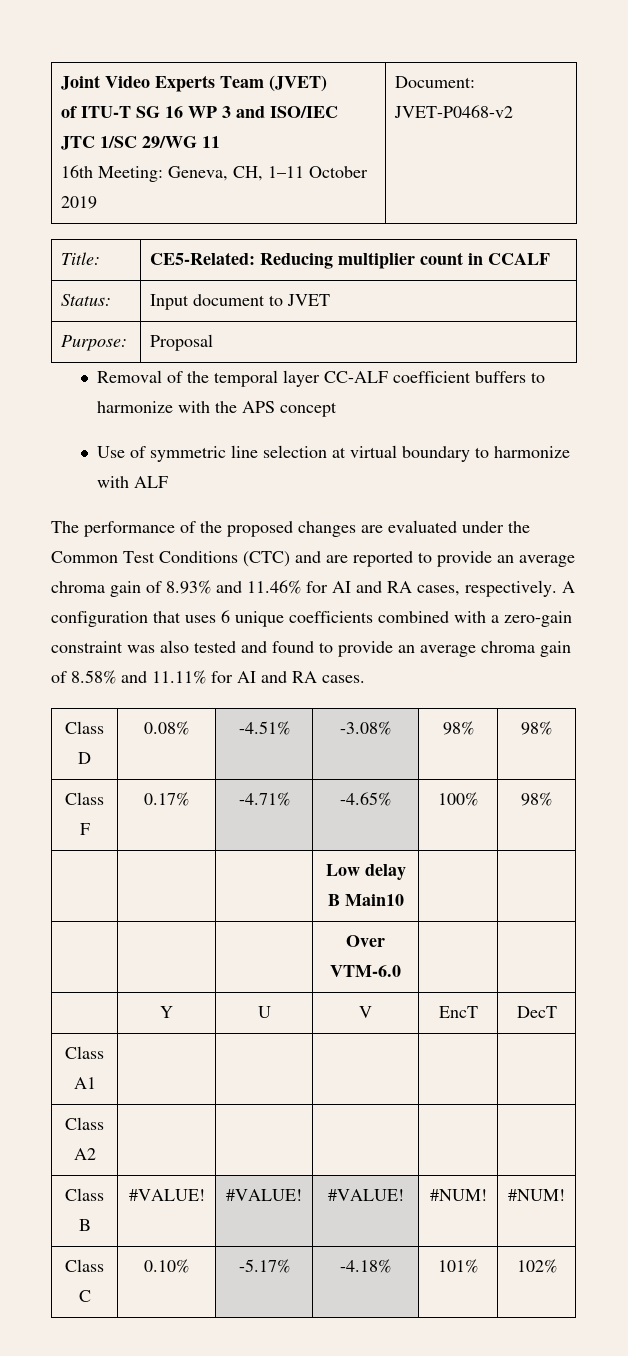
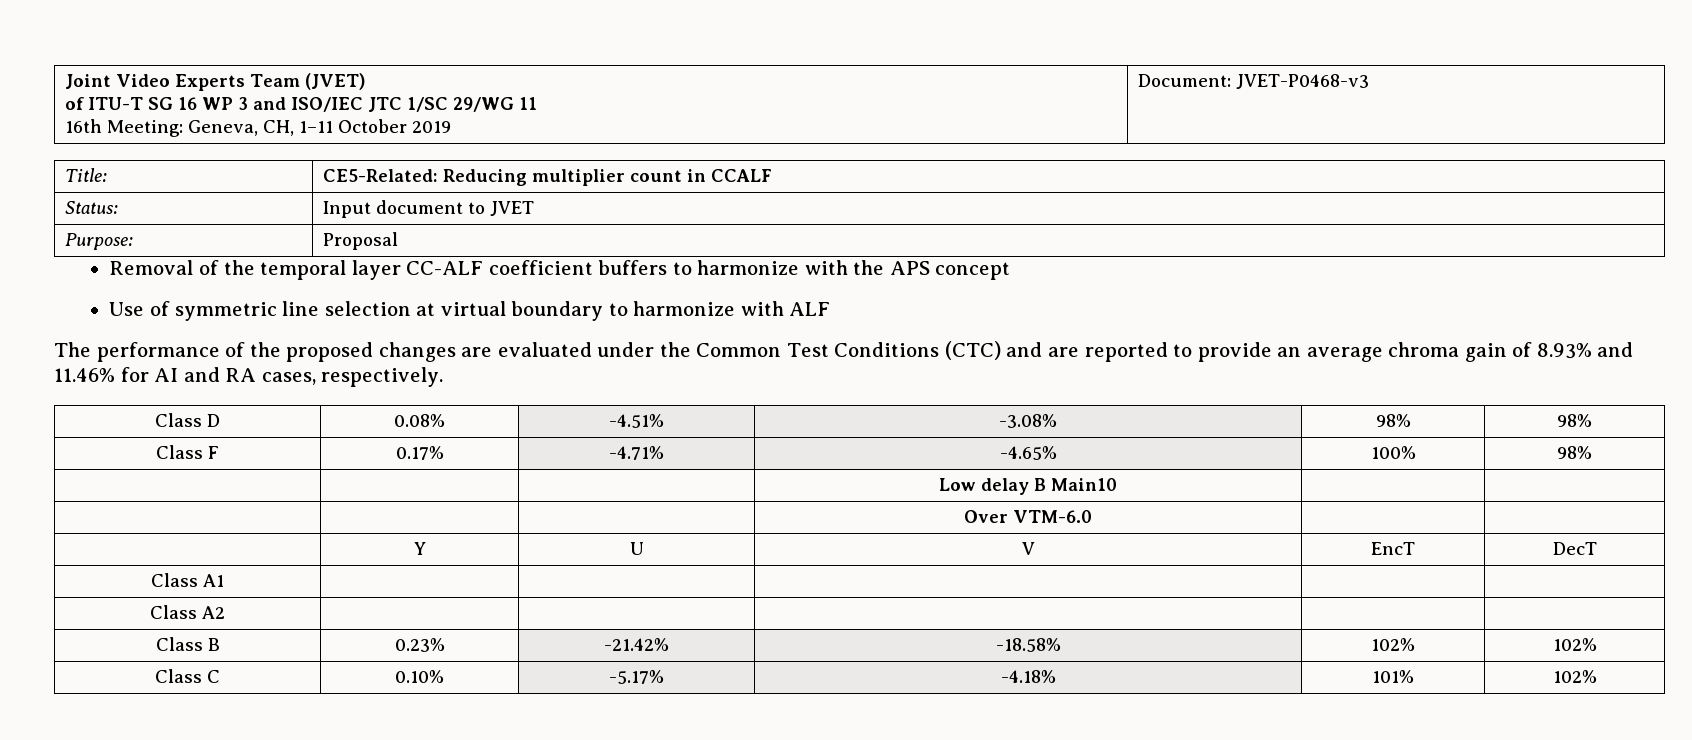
[394,105,514,118] JVET-P0468-v2 -> [1236,74,1370,89] JVET-P0468-v3
[562,581,575,593] [51,610,572,627] [51,640,571,657] [51,670,365,684] A configuration that uses 6 unique coefficients combined with a zero-gain constraint was also tested and found to provide an average chroma gain of 8.58% and 11.11% for AI and RA cases. -> (444, 377) none
[128,1189,205,1201] [226,1189,302,1201] [327,1189,404,1201] [429,1189,487,1201] [508,1189,565,1201] #VALUE! | #VALUE! | #VALUE! | #NUM! | #NUM! -> [394,638,445,652] [603,638,669,651] [995,638,1061,652] [1371,638,1415,651] [1552,638,1597,651] 0.23% | -21.42% | -18.58% | 102% | 102%

